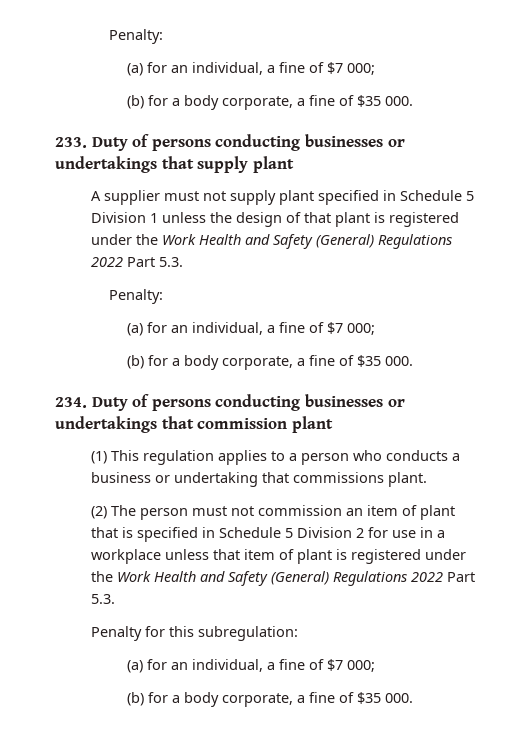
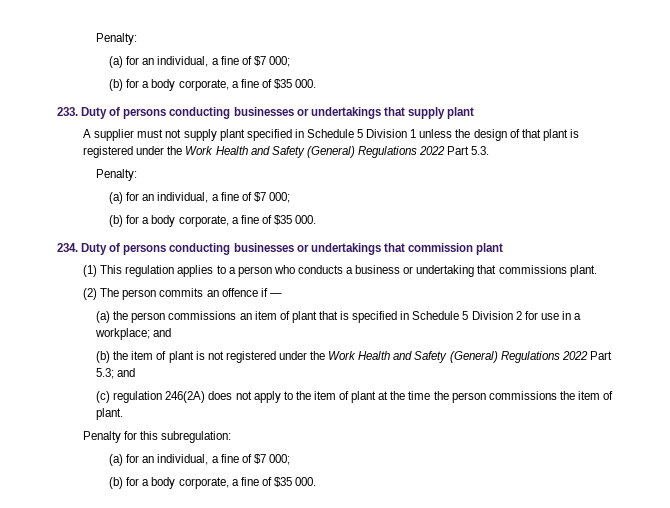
[191,505,342,516] must not commission -> [159,288,282,297] [96,311,237,323] commits an offence if — // (a) the person commissions
[90,549,240,564] workplace unless that -> [95,328,172,340] [96,351,129,363] workplace; and // (b) the
(347, 554) none -> [207,351,224,360] not
[90,594,115,604] 5.3. -> [96,368,136,379] [96,391,614,403] [96,408,124,420] 5.3; and // (c) regulation 246(2A) does not apply to the item of plant at the time the person commissions the item of plant.

